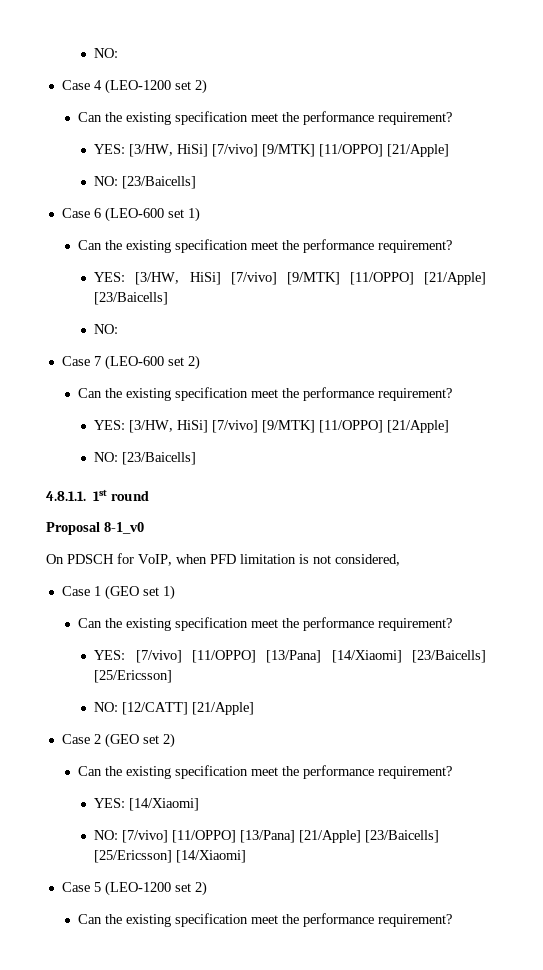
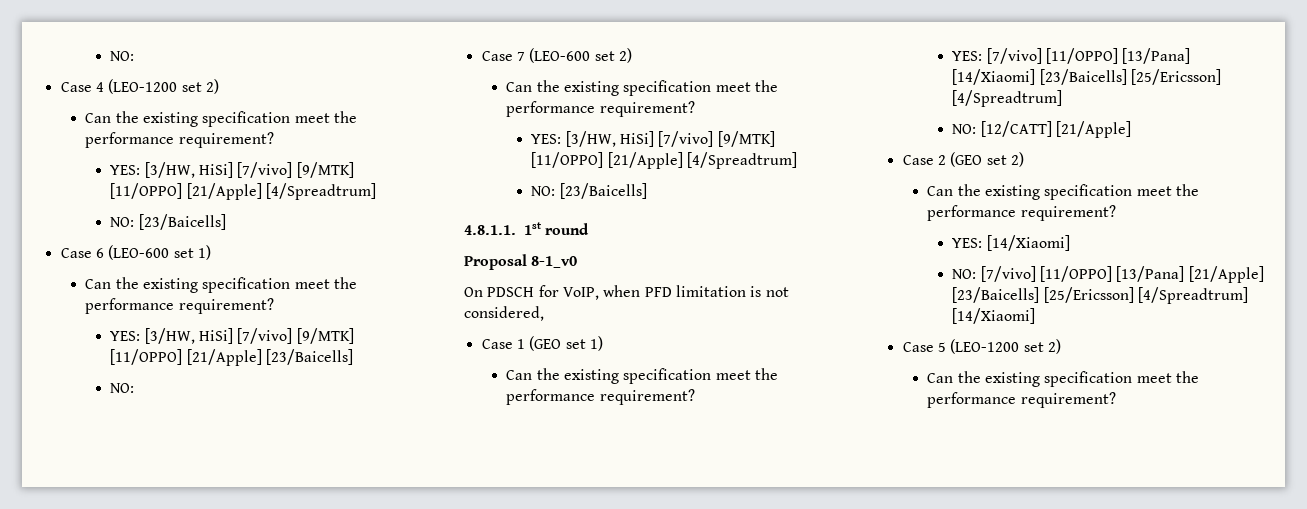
(450, 150) none -> [265,183,376,200] [4/Spreadtrum]
(450, 426) none -> [686,152,797,169] [4/Spreadtrum]
(173, 676) none -> [952,90,1063,107] [4/Spreadtrum]
(173, 856) none -> [1137,287,1248,304] [4/Spreadtrum]

